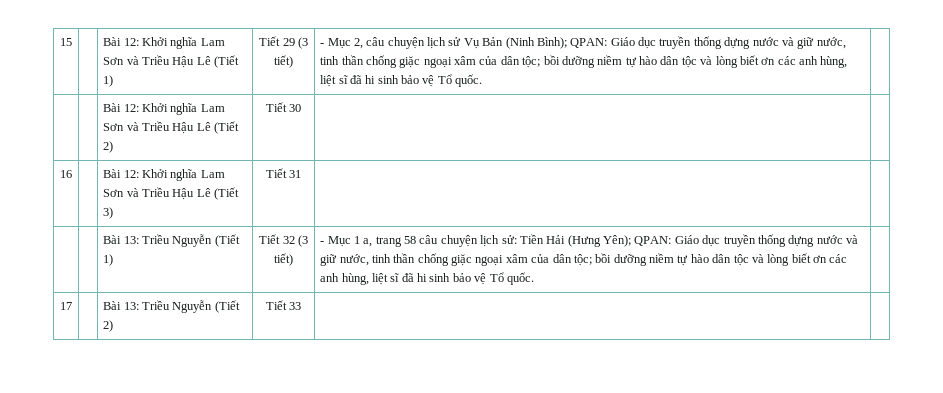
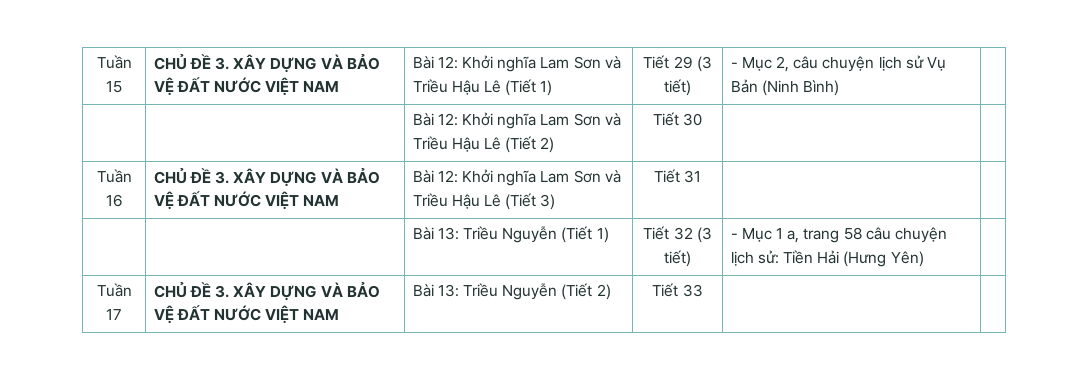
(60, 42) none -> [96,55,132,69] Tuần
(72, 42) none -> [153,53,380,73] [153,77,340,96] CHỦ ĐỀ 3. XÂY DỰNG VÀ BẢO VỆ ĐẤT NƯỚC VIỆT NAM
[536,36,846,49] [320,55,848,68] [320,74,483,87] Bình); QPAN: Giáo dục truyền thống dựng nước và giữ nước, tinh thần chống giặc ngoại xâm của dân tộc; bồi dưỡng niềm tự hào dân tộc và lòng biết ơn các anh hùng, liệt sĩ đã hi sinh bảo vệ Tổ quốc. -> [803,80,840,96] Bình)
(302, 108) none -> [96,169,132,183] Tuần
(72, 174) none -> [153,167,380,187] [153,191,340,210] CHỦ ĐỀ 3. XÂY DỰNG VÀ BẢO VỆ ĐẤT NƯỚC VIỆT NAM
[603,234,859,247] [320,253,848,266] [320,272,534,285] [60,302,72,310] Yên); QPAN: Giáo dục truyền thống dựng nước và giữ nước, tinh thần chống giặc ngoại xâm của dân tộc; bồi dưỡng niềm tự hào dân tộc và lòng biết ơn các anh hùng, liệt sĩ đã hi sinh bảo vệ Tổ quốc. | // 17 | -> [890,251,924,267] [96,283,132,297] [106,309,122,320] [153,281,380,301] [153,305,340,324] Yên) | // Tuần 17 | CHỦ ĐỀ 3. XÂY DỰNG VÀ BẢO VỆ ĐẤT NƯỚC VIỆT NAM

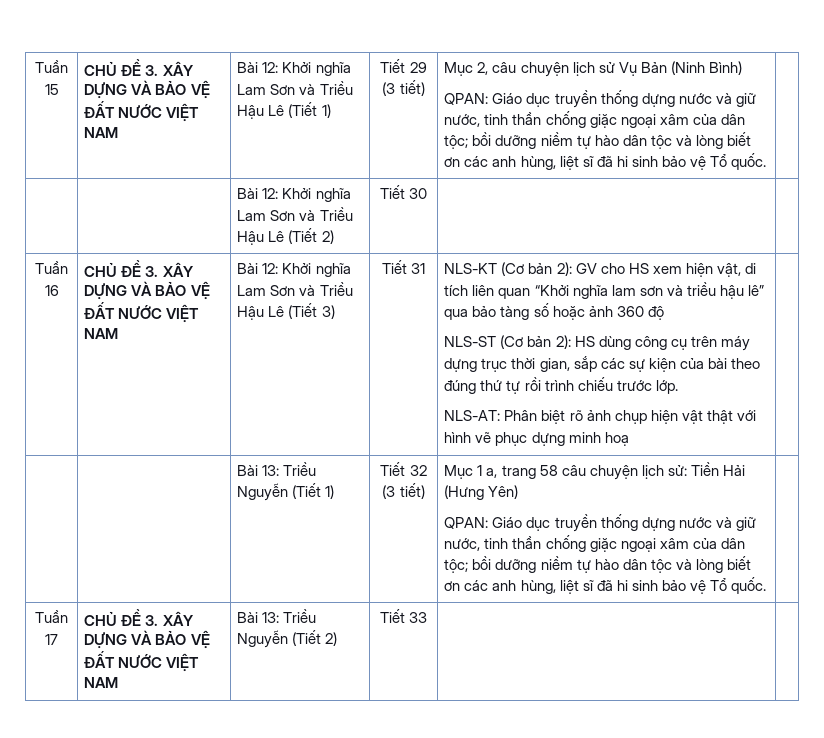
[730,62,738,68] - -> (425, 88) none
(840, 88) none -> [444,90,756,108] [444,111,745,128] [444,132,751,149] [444,153,766,170] // QPAN: Giáo dục truyền thống dựng nước và giữ nước, tinh thần chống giặc ngoại xâm của dân tộc; bồi dưỡng niềm tự hào dân tộc và lòng biết ơn các anh hùng, liệt sĩ đã hi sinh bảo vệ Tổ quốc.
(702, 176) none -> [444,262,756,277] [444,282,764,299] [444,303,664,320] [444,335,750,351] [444,356,760,372] [444,377,678,394] [444,410,756,424] [444,432,629,446] NLS-KT (Cơ bản 2): GV cho HS xem hiện vật, di tích liên quan “Khởi nghĩa lam sơn và triều hậu lê” qua bảo tàng số hoặc ảnh 360 độ // NLS-ST (Cơ bản 2): HS dùng công cụ trên máy dựng trục thời gian, sắp các sự kiện của bài theo đúng thứ tự rồi trình chiếu trước lớp. // NLS-AT: Phân biệt rõ ảnh chụp hiện vật thật với hình vẽ phục dựng minh hoạ
[730,233,738,239] - -> (425, 491) none
(924, 259) none -> [444,514,756,532] [444,535,745,552] [444,556,751,573] [444,577,766,594] // QPAN: Giáo dục truyền thống dựng nước và giữ nước, tinh thần chống giặc ngoại xâm của dân tộc; bồi dưỡng niềm tự hào dân tộc và lòng biết ơn các anh hùng, liệt sĩ đã hi sinh bảo vệ Tổ quốc.

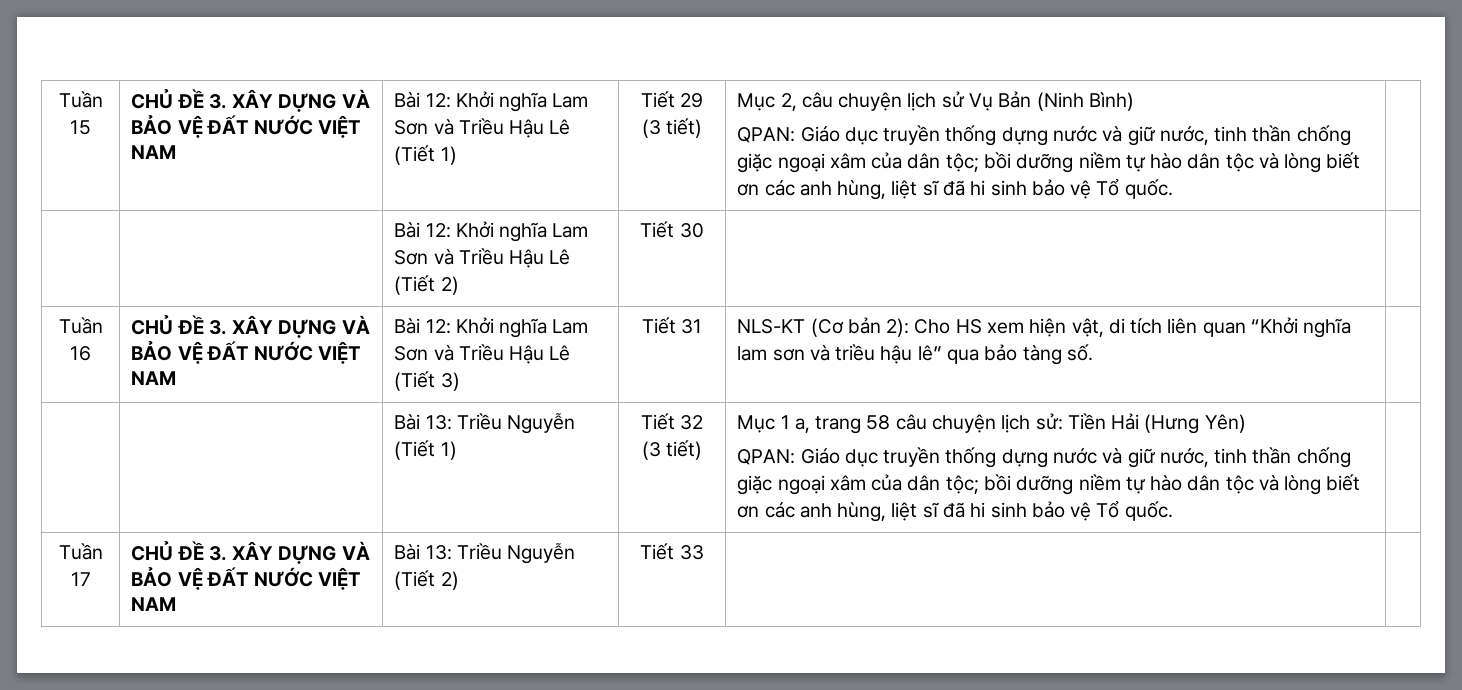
[575,263,625,274] GV cho -> [914,319,951,334] Cho
[533,303,664,320] [444,335,750,351] [444,356,760,372] [444,377,678,394] [444,410,756,424] [444,432,629,446] số hoặc ảnh 360 độ // NLS-ST (Cơ bản 2): HS dùng công cụ trên máy dựng trục thời gian, sắp các sự kiện của bài theo đúng thứ tự rồi trình chiếu trước lớp. // NLS-AT: Phân biệt rõ ảnh chụp hiện vật thật với hình vẽ phục dựng minh hoạ -> [1066,344,1093,361] số.

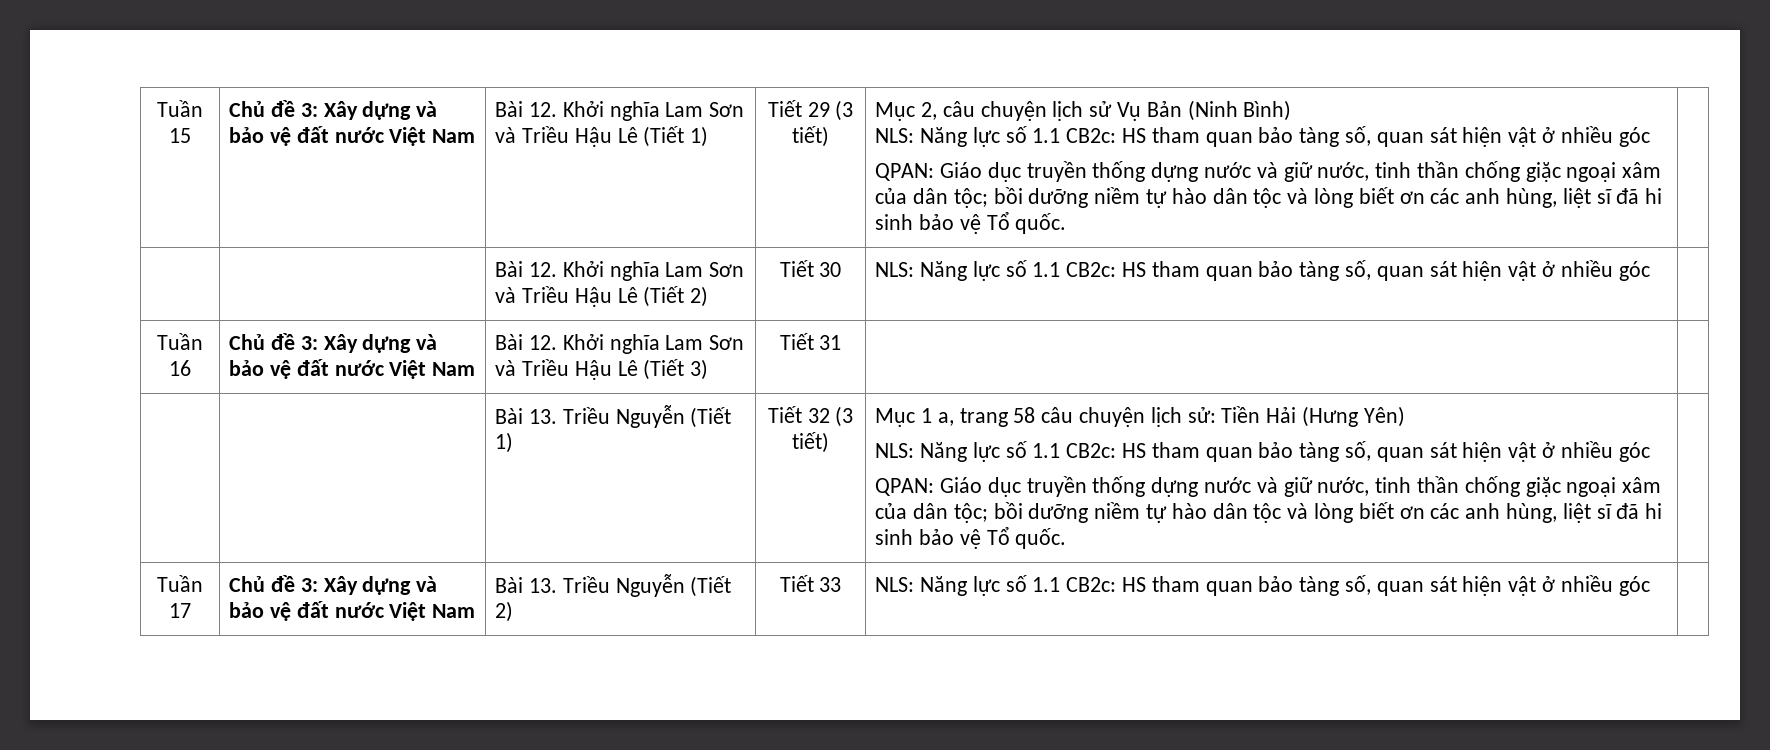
[131,89,370,112] [131,115,362,138] [131,145,177,159] [394,92,451,108] CHỦ ĐỀ 3. XÂY DỰNG VÀ BẢO VỆ ĐẤT NƯỚC VIỆT NAM | Bài 12: -> [229,100,438,120] [229,126,476,146] [495,101,557,117] Chủ đề 3: Xây dựng và bảo vệ đất nước Việt Nam | Bài 12.
(1134, 101) none -> [875,126,1650,147] // NLS: Năng lực số 1.1 CB2c: HS tham quan bảo tàng số, quan sát hiện vật ở nhiều góc
[425,223,451,238] 12: -> [528,262,557,277] 12.
[58,317,103,334] [70,346,91,361] [131,315,370,338] [131,341,362,364] [131,371,177,385] [394,318,451,334] | // Tuần 16 | CHỦ ĐỀ 3. XÂY DỰNG VÀ BẢO VỆ ĐẤT NƯỚC VIỆT NAM | Bài 12: -> [875,260,1650,281] [157,333,203,350] [169,360,191,376] [229,333,438,353] [229,359,476,379] [495,334,557,350] NLS: Năng lực số 1.1 CB2c: HS tham quan bảo tàng số, quan sát hiện vật ở nhiều góc | // Tuần 16 | Chủ đề 3: Xây dựng và bảo vệ đất nước Việt Nam | Bài 12.
[737,317,1352,338] [737,344,1093,365] [394,414,452,430] NLS-KT (Cơ bản 2): Cho HS xem hiện vật, di tích liên quan “Khởi nghĩa lam sơn và triều hậu lê” qua bảo tàng số. | // | | Bài 13: -> [495,408,557,424] | // | | Bài 13.
(1246, 423) none -> [875,441,1650,462] // NLS: Năng lực số 1.1 CB2c: HS tham quan bảo tàng số, quan sát hiện vật ở nhiều góc
[131,541,370,564] [131,567,362,590] [131,597,177,611] [394,544,452,560] CHỦ ĐỀ 3. XÂY DỰNG VÀ BẢO VỆ ĐẤT NƯỚC VIỆT NAM | Bài 13: -> [229,575,438,595] [229,601,476,621] [495,577,557,593] Chủ đề 3: Xây dựng và bảo vệ đất nước Việt Nam | Bài 13.
(704, 552) none -> [875,575,1650,596] NLS: Năng lực số 1.1 CB2c: HS tham quan bảo tàng số, quan sát hiện vật ở nhiều góc

